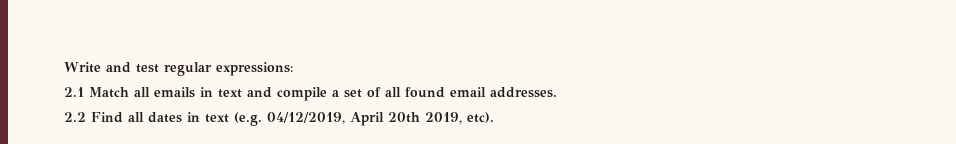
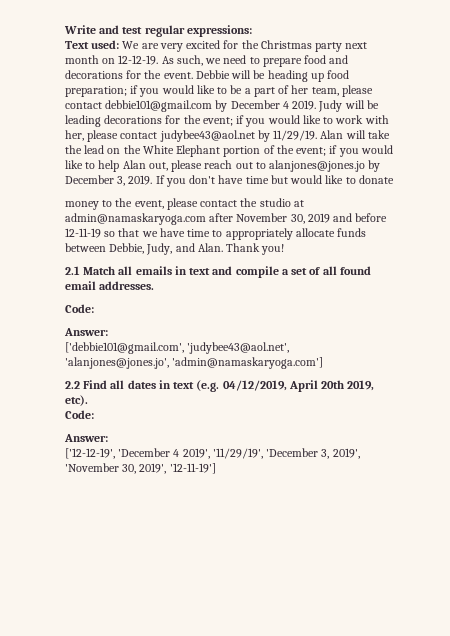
(293, 69) none -> [65,40,368,52] [65,55,349,67] [65,70,350,82] [65,85,373,97] [65,100,379,112] [65,115,389,127] [65,130,390,142] [65,145,393,157] [65,160,381,172] [65,175,394,187] [65,198,304,210] [65,213,388,225] [65,228,367,240] [65,243,285,255] // Text used: We are very excited for the Christmas party next month on 12-12-19. As such, we need to prepare food and decorations for the event. Debbie will be heading up food preparation; if you would like to be a part of her team, please contact debbie101@gmail.com by December 4 2019. Judy will be leading decorations for the event; if you would like to work with her, please contact judybee43@aol.net by 11/29/19. Alan will take the lead on the White Elephant portion of the event; if you would like to help Alan out, please reach out to alanjones@jones.jo by December 3, 2019. If you don't have time but would like to donate // money to the event, please contact the studio at admin@namaskaryoga.com after November 30, 2019 and before 12-11-19 so that we have time to appropriately allocate funds between Debbie, Judy, and Alan. Thank you!
(557, 92) none -> [65,304,94,313] [64,328,108,336] [65,342,290,354] [65,357,324,369] // Code: // Answer: // ['debbie101@gmail.com', 'judybee43@aol.net', 'alanjones@jones.jo', 'admin@namaskaryoga.com']
(494, 117) none -> [65,410,94,419] [64,434,108,442] [65,448,360,459] [65,463,216,474] // Code: // Answer: // ['12-12-19', 'December 4 2019', '11/29/19', 'December 3, 2019', 'November 30, 2019', '12-11-19']

